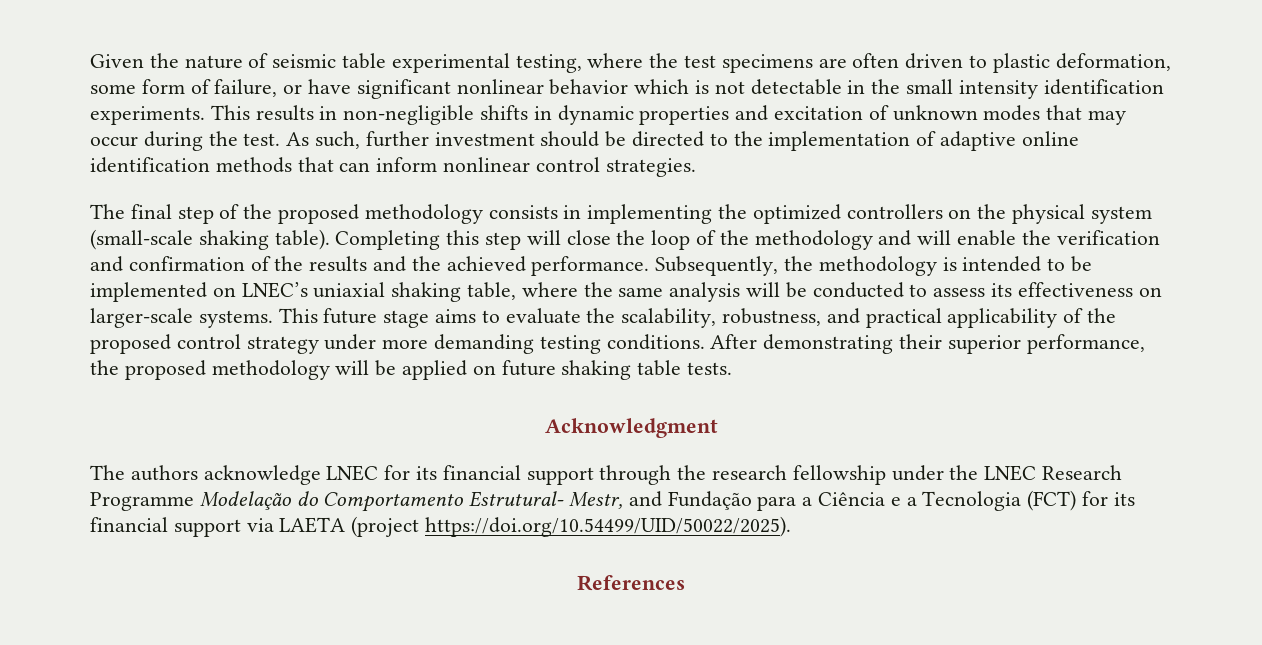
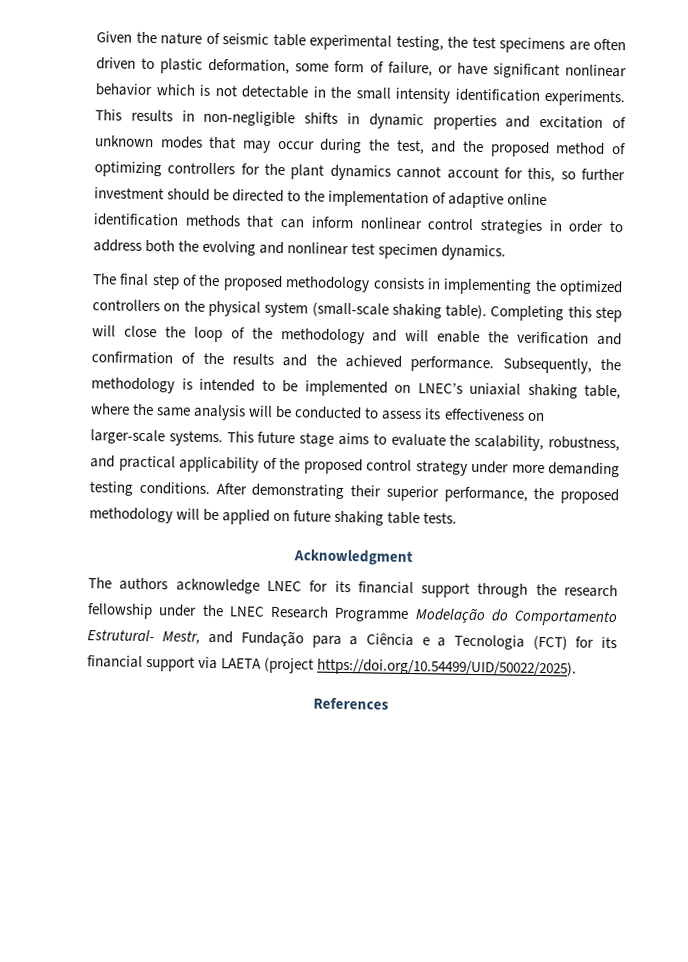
[587,53,644,68] where -> (444, 43) none
[243,131,361,149] test. As such, -> [395,139,627,158] [94,161,576,183] test, and the proposed method of optimizing controllers for the plant dynamics cannot account for this, so
[605,158,696,177] strategies. -> [479,219,623,234] [93,239,507,261] strategies in order to address both the evolving and nonlinear test specimen dynamics.

